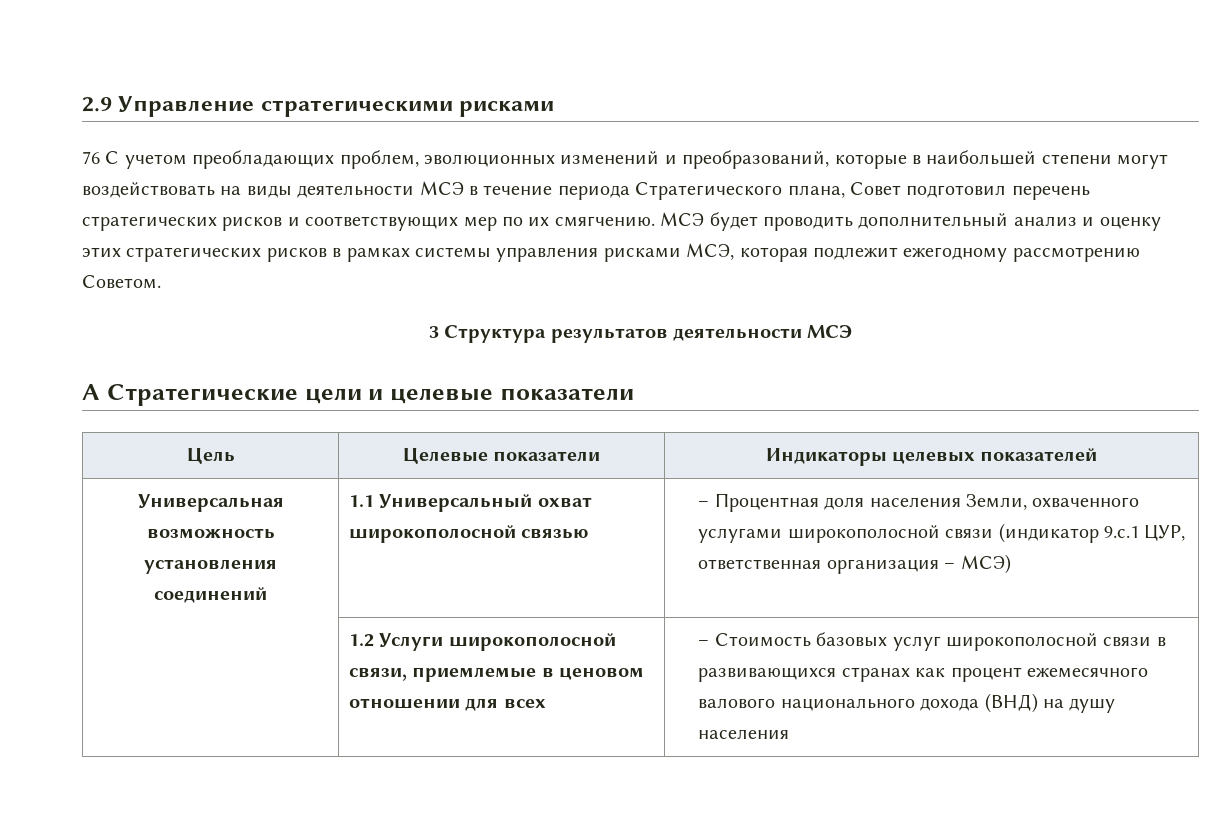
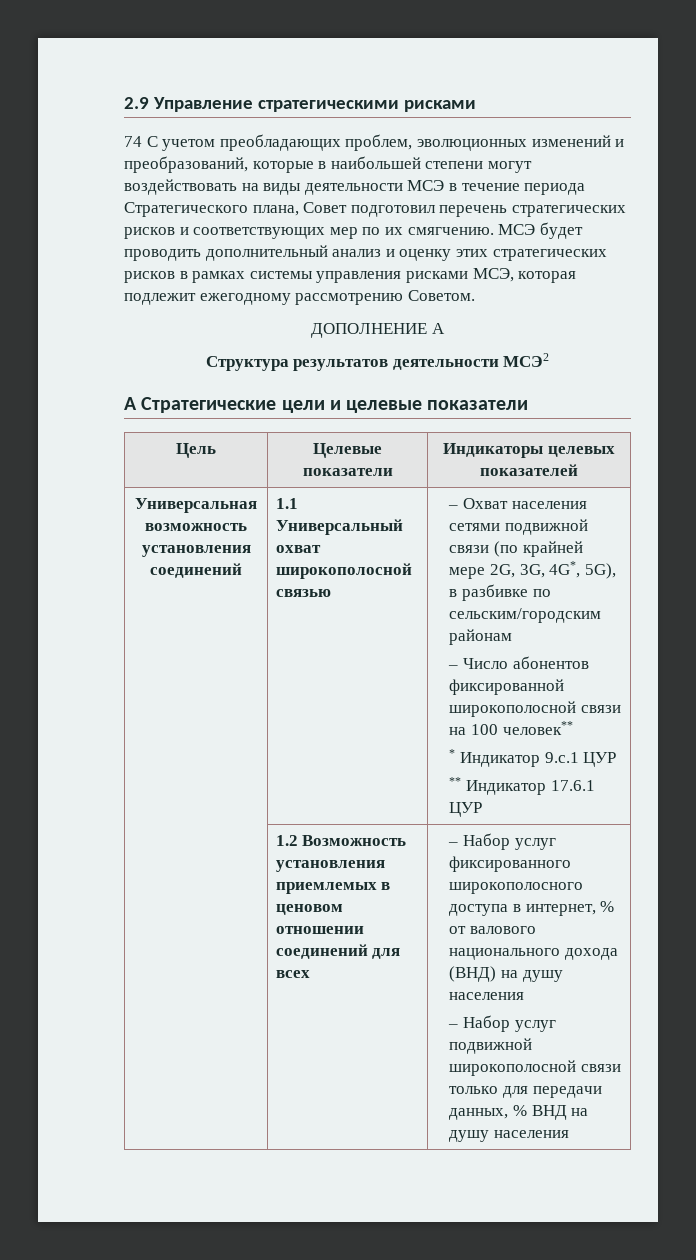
[82,151,100,164] 76 -> [124,136,142,147] 74
[428,326,439,338] 3 -> [311,323,445,338] ДОПОЛНЕНИЕ А //
[807,325,853,338] МСЭ -> [503,353,550,367] МСЭ2
[714,493,1140,512] [698,523,1186,543] [698,554,1011,574] [349,633,616,651] [349,667,537,682] Процентная доля населения Земли, охваченного услугами широкополосной связи (индикатор 9.c.1 ЦУР, ответственная организация – МСЭ) // | 1.2 Услуги широкополосной связи, приемлемые -> [462,498,587,509] [449,519,588,535] [449,541,583,557] [449,561,616,579] [449,584,551,601] [449,608,602,623] [449,629,513,645] [448,656,589,669] [449,679,565,695] [449,701,621,717] [449,721,573,735] [449,749,617,767] [449,777,595,795] [449,802,483,817] [275,835,407,846] [275,860,385,872] [275,882,377,894] Охват населения сетями подвижной связи (по крайней мере 2G, 3G, 4G*, 5G), в разбивке по сельским/городским районам // – Число абонентов фиксированной широкополосной связи на 100 человек** // * Индикатор 9.c.1 ЦУР // ** Индикатор 17.6.1 ЦУР // | 1.2 Возможность установления приемлемых
(461, 703) none -> [275,944,368,959] соединений
[714,632,1166,651] [698,667,1148,682] Стоимость базовых услуг широкополосной связи в развивающихся странах как процент ежемесячного -> [462,833,556,850] [449,856,572,872] [449,882,584,894] [449,901,615,916] [449,926,467,934] Набор услуг фиксированного широкополосного доступа в интернет, % от
(790, 734) none -> [448,1015,556,1032] [449,1038,533,1054] [449,1060,621,1076] [449,1086,602,1098] [449,1105,589,1120] [449,1130,569,1142] // – Набор услуг подвижной широкополосной связи только для передачи данных, % ВНД на душу населения

